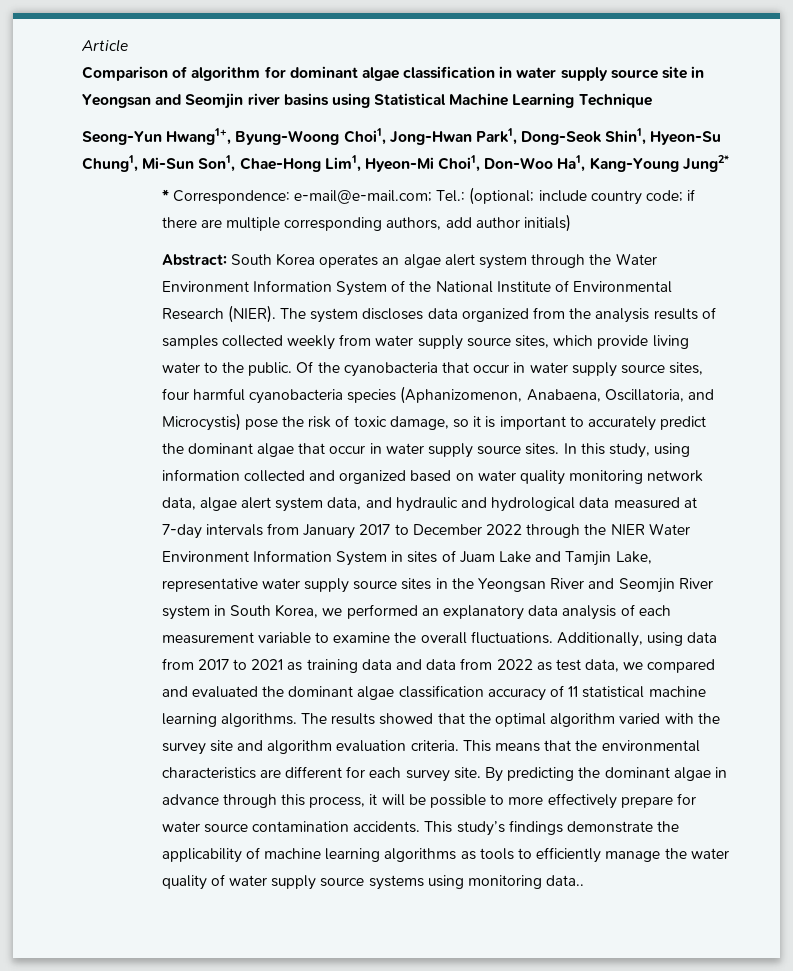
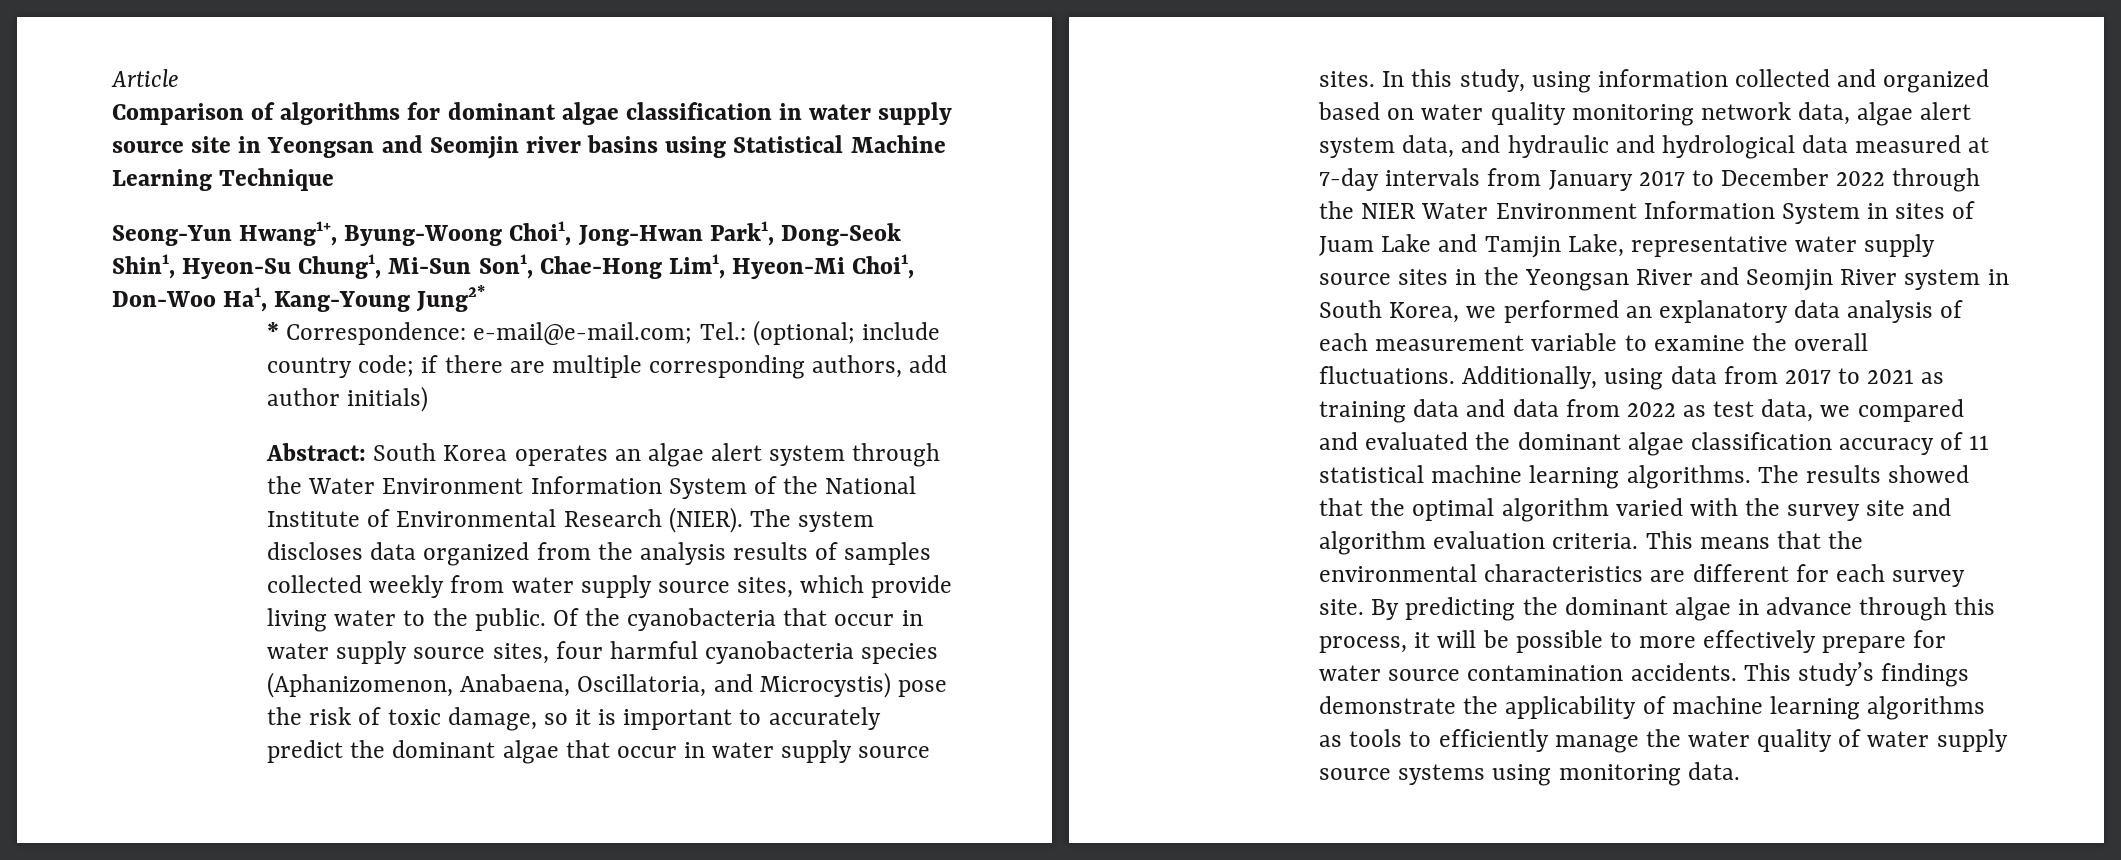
[191,66,261,81] algorithm -> [280,102,401,125] algorithms
[546,875,585,886] data.. -> [1687,762,1740,780] data.

